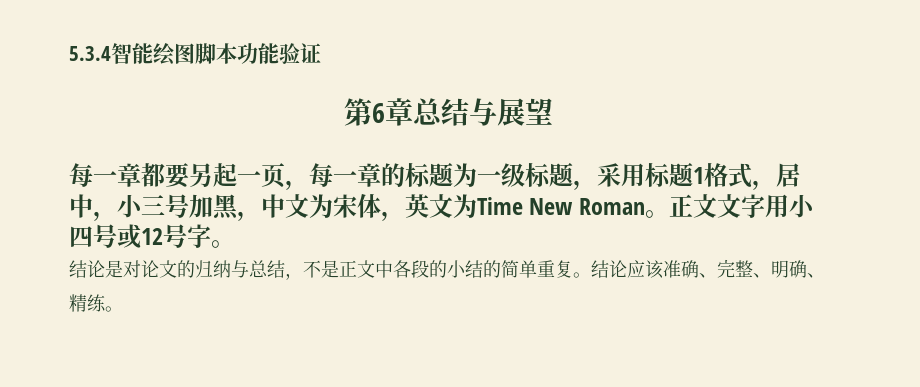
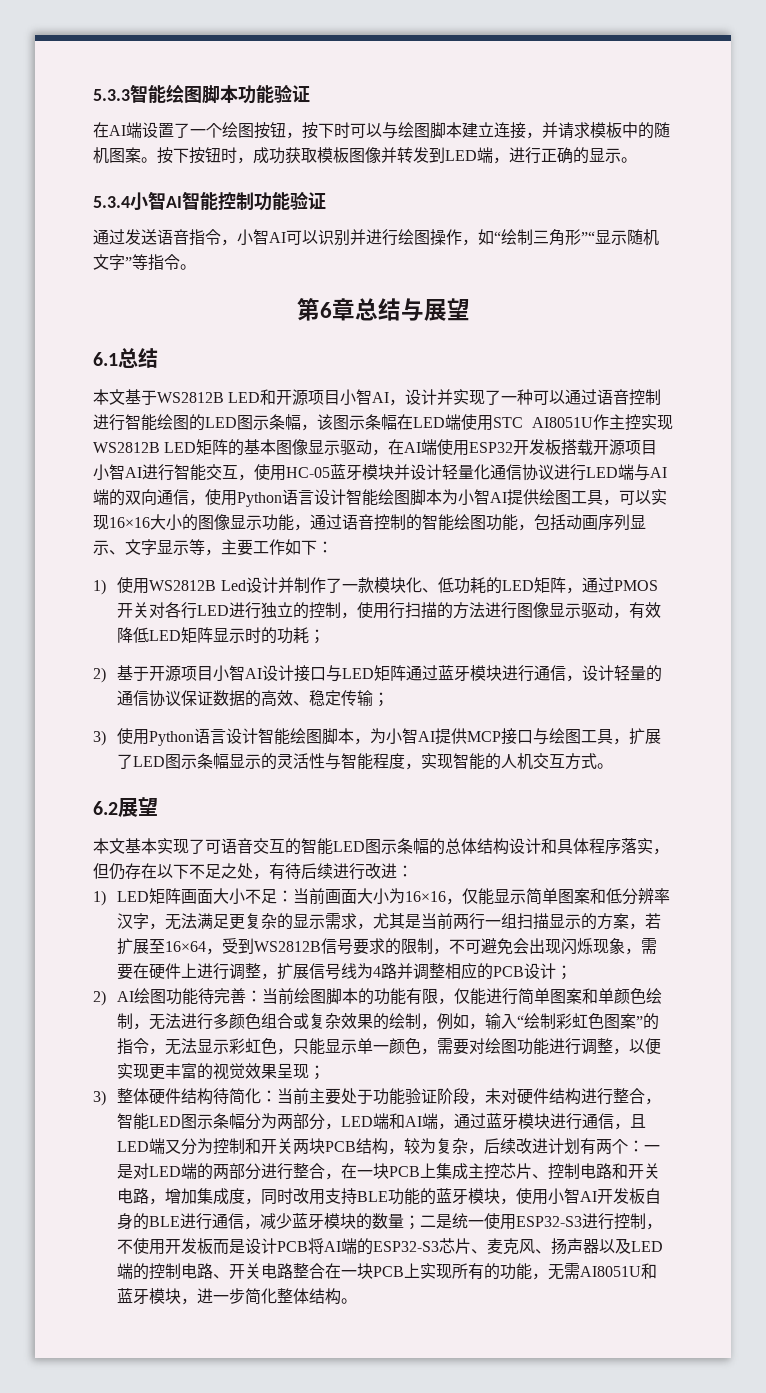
[69,46,111,61] 5.3.4 -> [93,89,130,101] 5.3.3
(321, 53) none -> [93,122,670,139] [93,147,637,164] [93,191,326,211] [93,229,659,246] [93,254,196,271] // 在AI端设置了一个绘图按钮，按下时可以与绘图脚本建立连接，并请求模板中的随机图案。按下按钮时，成功获取模板图像并转发到LED端，进行正确的显示。 // 5.3.4小智AI智能控制功能验证 // 通过发送语音指令，小智AI可以识别并进行绘图操作，如“绘制三角形”“显示随机文字”等指令。
[69,162,800,190] [69,193,815,221] [69,224,235,249] [69,259,825,280] [69,294,106,312] 每一章都要另起一页，每一章的标题为一级标题，采用标题1格式，居中，小三号加黑，中文为宋体，英文为Time New Roman。正文文字用小四号或12号字。 // 结论是对论文的归纳与总结，不是正文中各段的小结的简单重复。结论应该准确、完整、明确、精练 -> [93,348,158,368] [93,389,662,406] [93,414,673,431] [93,439,658,456] [93,464,667,481] [93,489,667,507] [93,514,646,531] [93,539,333,556] [93,577,658,595] [117,602,662,619] [117,627,326,644] [93,665,663,683] [117,690,390,707] [93,728,662,746] [117,753,614,770] [93,797,158,817] [93,838,669,855] [93,863,413,880] [93,888,671,906] [117,913,662,930] [117,938,658,955] [117,962,573,980] [93,988,663,1006] [117,1013,660,1030] [117,1038,662,1055] [117,1063,326,1080] [93,1088,662,1106] [117,1113,647,1130] [117,1138,661,1155] [117,1163,661,1180] [117,1188,662,1205] [117,1213,663,1230] [117,1238,664,1255] [117,1263,658,1280] [117,1288,342,1305] 6.1总结 // 本文基于WS2812B LED和开源项目小智AI，设计并实现了一种可以通过语音控制进行智能绘图的LED图示条幅，该图示条幅在LED端使用STC AI8051U作主控实现WS2812B LED矩阵的基本图像显示驱动，在AI端使用ESP32开发板搭载开源项目小智AI进行智能交互，使用HC-05蓝牙模块并设计轻量化通信协议进行LED端与AI端的双向通信，使用Python语言设计智能绘图脚本为小智AI提供绘图工具，可以实现16×16大小的图像显示功能，通过语音控制的智能绘图功能，包括动画序列显示、文字显示等，主要工作如下： // 1)使用WS2812B Led设计并制作了一款模块化、低功耗的LED矩阵，通过PMOS开关对各行LED进行独立的控制，使用行扫描的方法进行图像显示驱动，有效降低LED矩阵显示时的功耗； // 2)基于开源项目小智AI设计接口与LED矩阵通过蓝牙模块进行通信，设计轻量的通信协议保证数据的高效、稳定传输； // 3)使用Python语言设计智能绘图脚本，为小智AI提供MCP接口与绘图工具，扩展了LED图示条幅显示的灵活性与智能程度，实现智能的人机交互方式。 // 6.2展望 // 本文基本实现了可语音交互的智能LED图示条幅的总体结构设计和具体程序落实，但仍存在以下不足之处，有待后续进行改进： // 1) LED矩阵画面大小不足：当前画面大小为16×16，仅能显示简单图案和低分辨率汉字，无法满足更复杂的显示需求，尤其是当前两行一组扫描显示的方案，若扩展至16×64，受到WS2812B信号要求的限制，不可避免会出现闪烁现象，需要在硬件上进行调整，扩展信号线为4路并调整相应的PCB设计； // 2) AI绘图功能待完善：当前绘图脚本的功能有限，仅能进行简单图案和单颜色绘制，无法进行多颜色组合或复杂效果的绘制，例如，输入“绘制彩虹色图案”的指令，无法显示彩虹色，只能显示单一颜色，需要对绘图功能进行调整，以便实现更丰富的视觉效果呈现； // 3)整体硬件结构待简化：当前主要处于功能验证阶段，未对硬件结构进行整合，智能LED图示条幅分为两部分，LED端和AI端，通过蓝牙模块进行通信，且LED端又分为控制和开关两块PCB结构，较为复杂，后续改进计划有两个：一是对LED端的两部分进行整合，在一块PCB上集成主控芯片、控制电路和开关电路，增加集成度，同时改用支持BLE功能的蓝牙模块，使用小智AI开发板自身的BLE进行通信，减少蓝牙模块的数量；二是统一使用ESP32-S3进行控制，不使用开发板而是设计PCB将AI端的ESP32-S3芯片、麦克风、扬声器以及LED端的控制电路、开关电路整合在一块PCB上实现所有的功能，无需AI8051U和蓝牙模块，进一步简化整体结构

